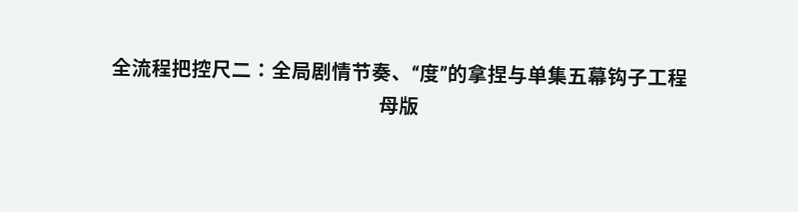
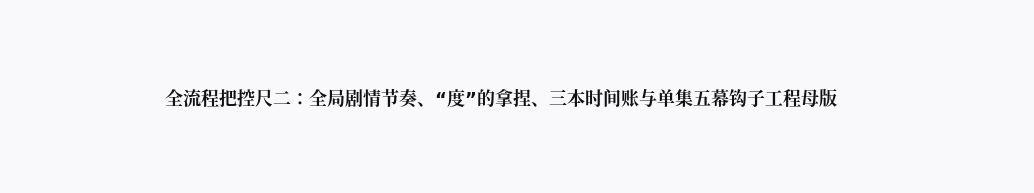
(508, 74) none -> [531,89,639,107] 、三本时间账

